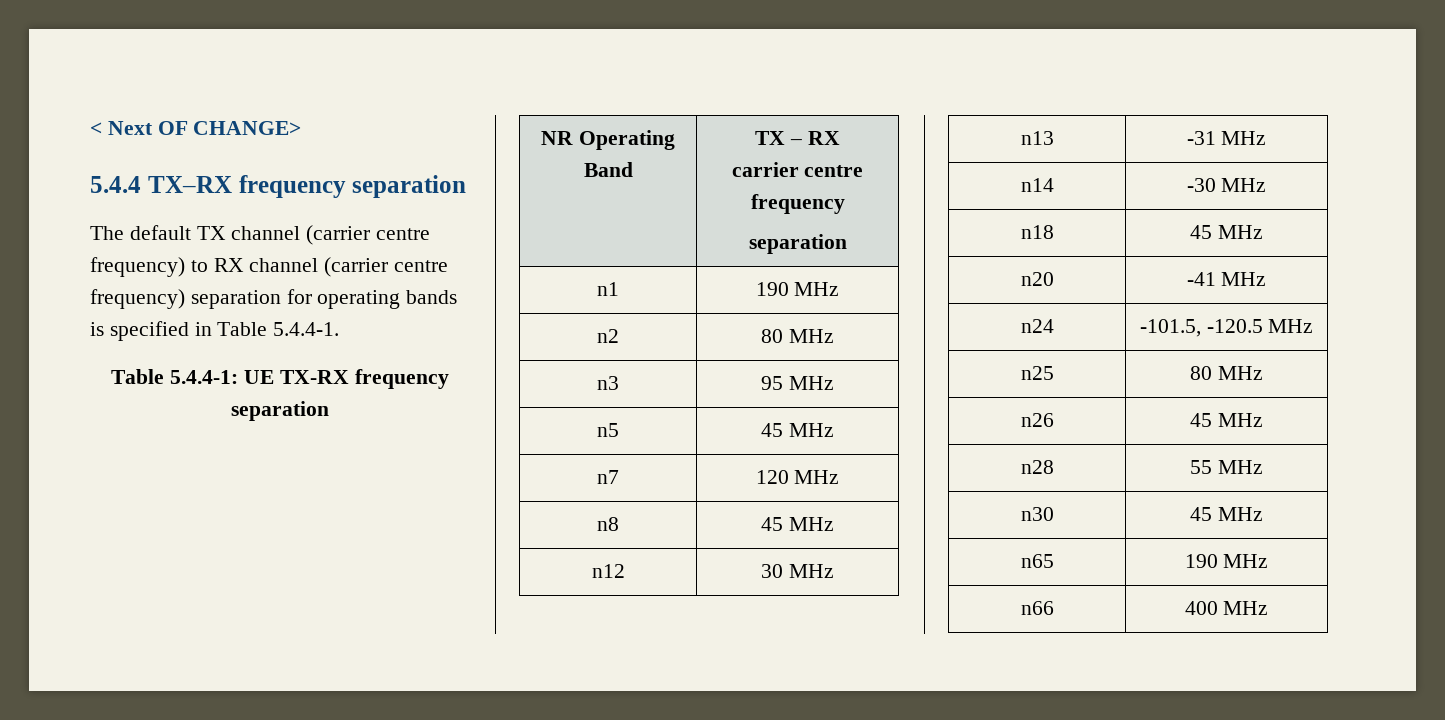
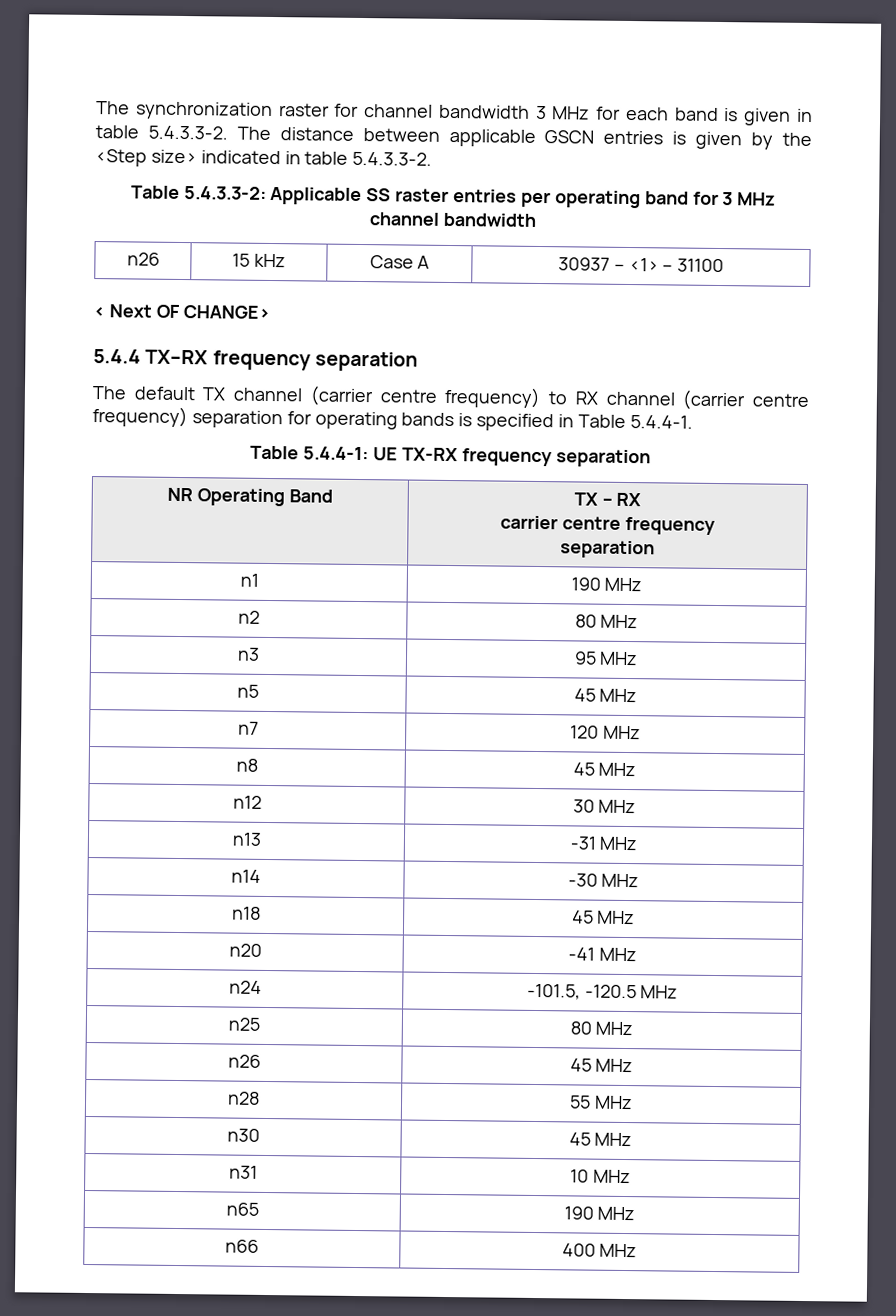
(90, 128) none -> [96,101,813,126] [95,125,812,150] [95,149,433,167] [130,185,777,209] [369,212,536,227] [126,252,160,266] [232,253,286,268] [369,255,431,269] [557,257,725,273] The synchronization raster for channel bandwidth 3 MHz for each band is given in table 5.4.3.3-2. The distance between applicable GSCN entries is given by the <Step size> indicated in table 5.4.3.3-2. // Table 5.4.3.3-2: Applicable SS raster entries per operating band for 3 MHz channel bandwidth // n26 | 15 kHz | Case A | 30937 – <1> – 31100 //
(1263, 514) none -> [228,1165,258,1179] [570,1169,631,1184] // n31 | 10 MHz

